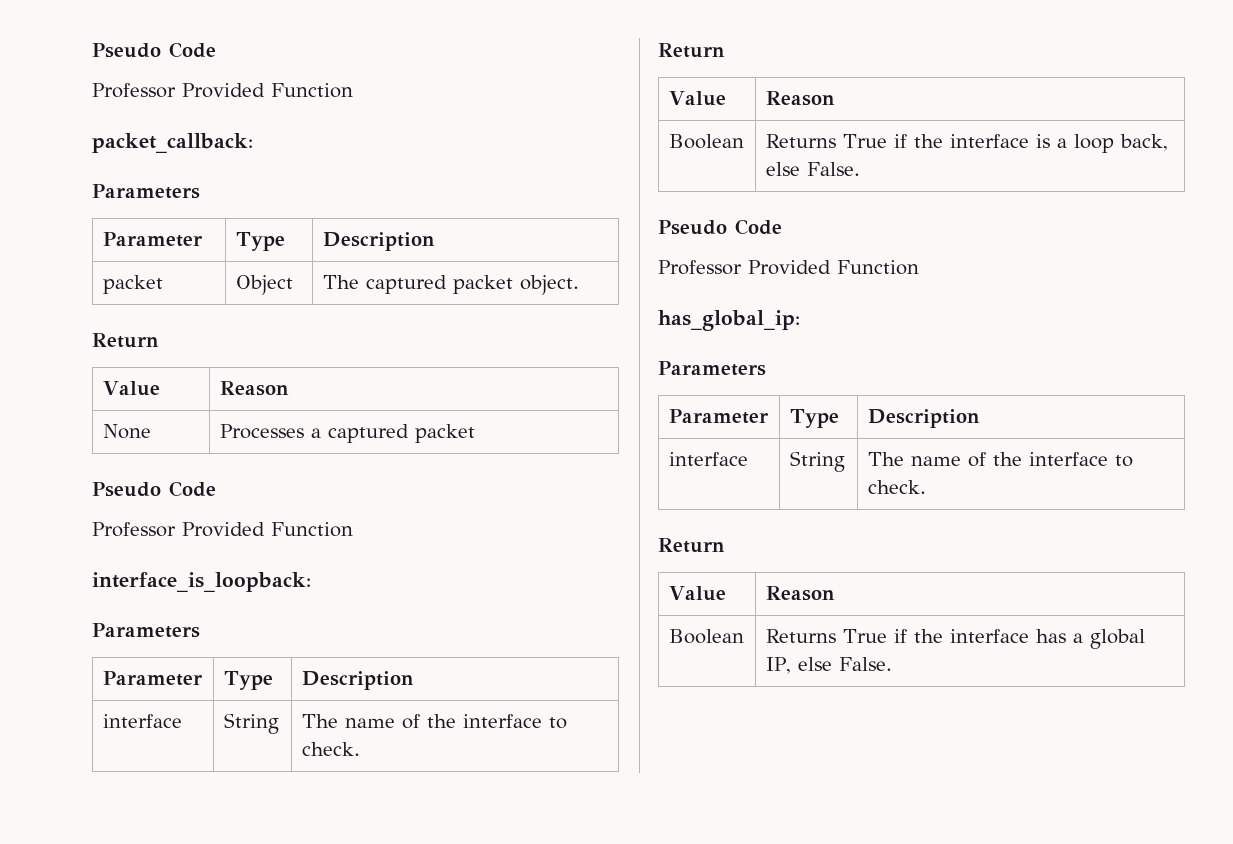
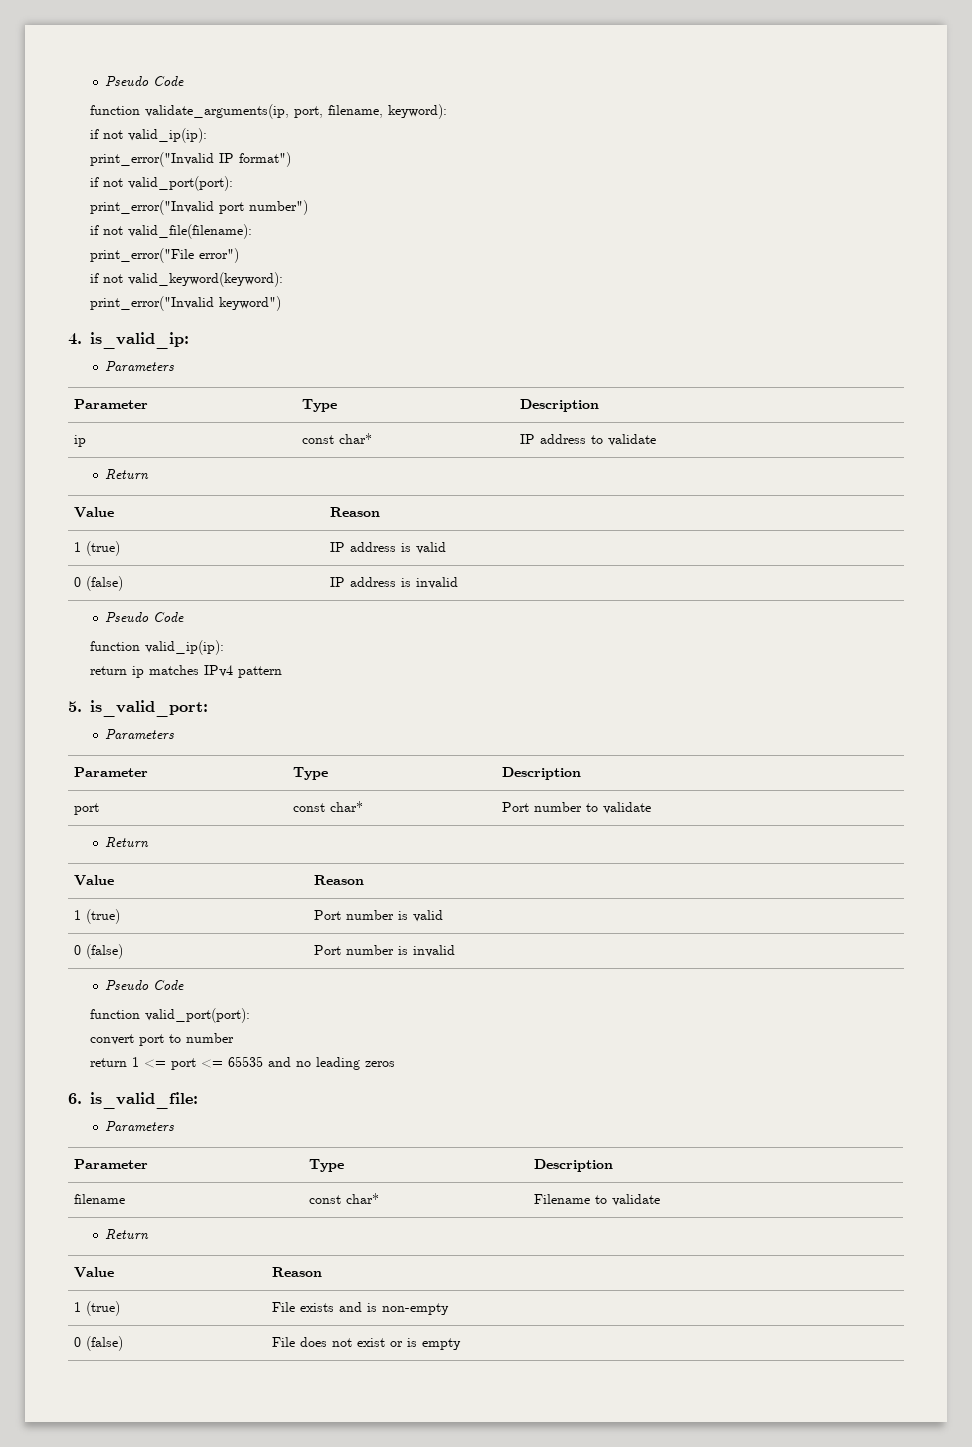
[92,42,216,58] [92,83,353,98] [92,133,253,153] [92,184,200,199] [102,232,203,247] [235,232,285,251] [322,232,435,251] [102,275,163,294] [235,275,293,295] [322,275,579,295] [92,333,159,348] [102,381,160,396] [219,381,289,396] [102,424,151,439] [219,424,475,443] [92,481,216,497] [92,522,353,537] [92,572,311,592] [92,623,200,638] [102,671,203,686] [223,671,273,690] [301,671,414,690] [102,714,182,728] [223,713,279,734] [301,714,567,729] [301,742,360,756] [658,43,725,58] [668,91,726,106] [765,91,835,106] [668,134,744,149] [765,134,1168,153] [765,162,860,176] [658,219,782,235] [658,260,919,275] [658,310,800,331] [658,361,766,376] [668,409,769,424] [789,409,839,428] [867,409,980,428] [668,452,748,466] [789,451,845,472] [867,452,1133,467] [867,480,926,494] [658,538,725,553] [668,586,726,601] [765,586,835,601] [668,629,744,644] [765,629,1145,649] [765,657,892,674] Pseudo Code // Professor Provided Function // packet_callback: // Parameters // Parameter | Type | Description // packet | Object | The captured packet object. // Return // Value | Reason // None | Processes a captured packet // Pseudo Code // Professor Provided Function // interface_is_loopback: // Parameters // Parameter | Type | Description // interface | String | The name of the interface to check. // Return // Value | Reason // Boolean | Returns True if the interface is a loop back, else False. // Pseudo Code // Professor Provided Function // has_global_ip: // Parameters // Parameter | Type | Description // interface | String | The name of the interface to check. // Return // Value | Reason // Boolean | Returns True if the interface has a global IP, else False. -> [105,76,185,86] [90,104,448,119] [90,128,208,143] [90,152,292,167] [90,176,234,191] [90,200,309,215] [90,224,253,239] [90,248,240,263] [90,272,284,287] [90,296,282,311] [68,332,190,349] [105,361,175,372] [74,399,149,409] [302,399,338,412] [520,399,600,412] [74,435,87,447] [302,433,373,444] [520,434,657,446] [105,469,150,480] [74,507,115,518] [330,507,381,517] [74,541,121,556] [330,542,447,554] [74,576,124,591] [330,577,459,589] [105,612,185,622] [90,640,225,655] [90,665,283,678] [68,700,209,717] [105,729,175,740] [74,767,149,777] [293,767,329,780] [502,767,582,780] [74,803,100,815] [293,801,364,812] [502,802,652,814] [105,837,150,848] [74,875,115,886] [314,875,365,885] [74,909,121,924] [314,910,444,922] [74,944,124,959] [314,945,456,957] [105,980,185,990] [90,1008,251,1023] [90,1033,235,1046] [90,1056,396,1070] [68,1092,199,1109] [105,1121,175,1132] [74,1159,149,1169] [309,1159,345,1172] [534,1159,614,1172] [74,1194,126,1204] [309,1193,380,1204] [534,1194,661,1206] [105,1229,150,1240] [74,1267,115,1278] [272,1267,323,1277] [74,1301,121,1316] [272,1302,450,1315] [74,1336,124,1351] [272,1337,462,1350] Pseudo Code // function validate_arguments(ip, port, filename, keyword): // if not valid_ip(ip): // print_error("Invalid IP format") // if not valid_port(port): // print_error("Invalid port number") // if not valid_file(filename): // print_error("File error") // if not valid_keyword(keyword): // print_error("Invalid keyword") // 4. is_valid_ip: // Parameters // Parameter | Type | Description // ip | const char* | IP address to validate // Return // Value | Reason // 1 (true) | IP address is valid // 0 (false) | IP address is invalid // Pseudo Code // function valid_ip(ip): // return ip matches IPv4 pattern // 5. is_valid_port: // Parameters // Parameter | Type | Description // port | const char* | Port number to validate // Return // Value | Reason // 1 (true) | Port number is valid // 0 (false) | Port number is invalid // Pseudo Code // function valid_port(port): // convert port to number // return 1 <= port <= 65535 and no leading zeros // 6. is_valid_file: // Parameters // Parameter | Type | Description // filename | const char* | Filename to validate // Return // Value | Reason // 1 (true) | File exists and is non-empty // 0 (false) | File does not exist or is empty

